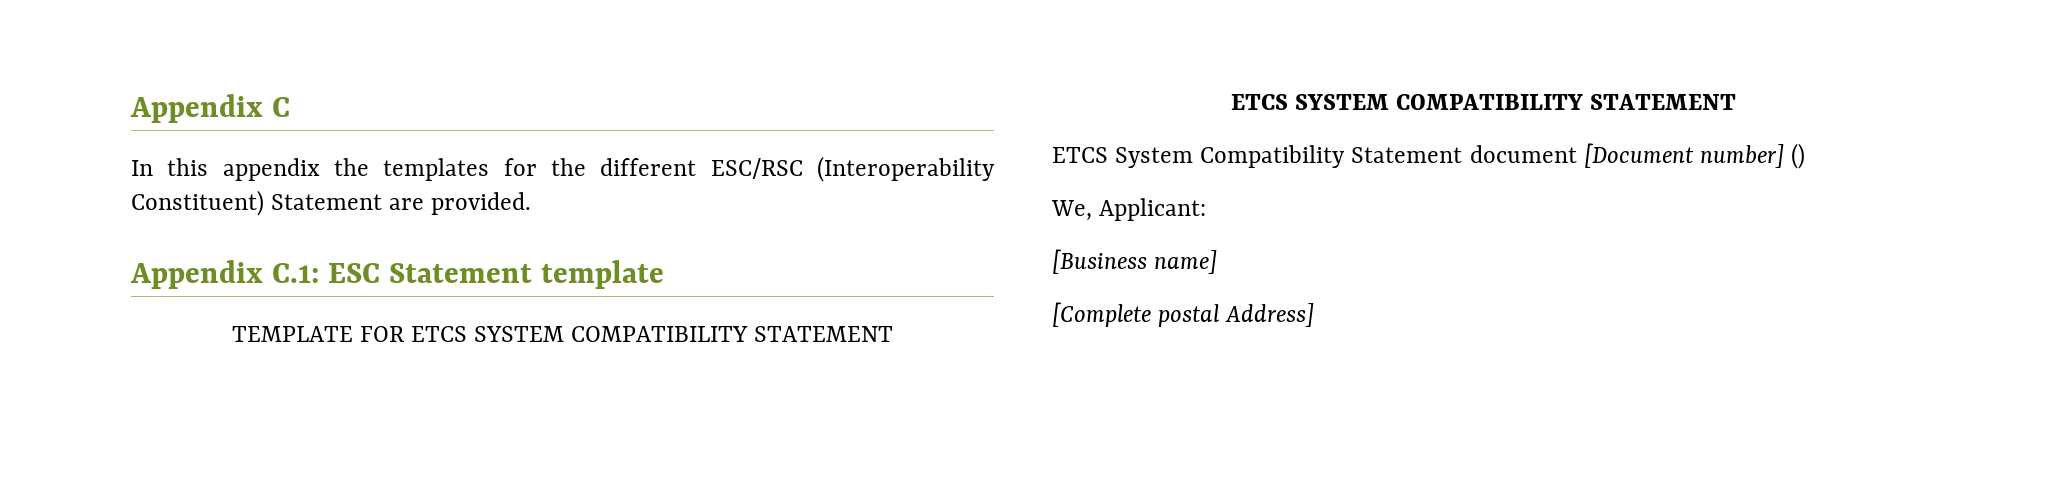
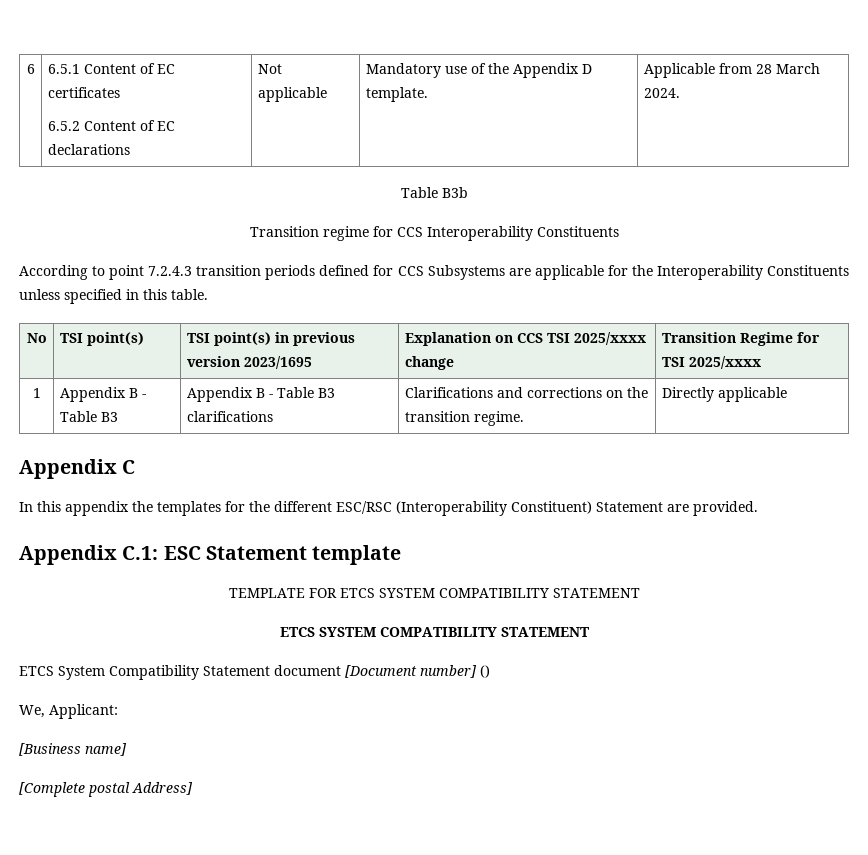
(130, 108) none -> [26,64,35,74] [47,63,175,74] [47,87,120,98] [47,120,175,131] [47,144,130,155] [257,64,282,74] [257,87,327,102] [365,63,592,78] [365,87,428,102] [643,63,820,78] [643,88,680,98] [400,187,468,198] [249,226,619,241] [19,265,850,280] [19,289,208,304] [26,333,47,343] [59,332,144,346] [186,332,355,346] [186,356,312,369] [404,332,646,346] [404,356,454,370] [661,332,820,346] [661,356,761,369] [32,388,41,398] [59,387,146,402] [59,411,118,422] [186,387,335,402] [186,411,273,422] [404,387,648,398] [404,411,524,426] [661,387,787,402] 6 | 6.5.1 Content of EC certificates // 6.5.2 Content of EC declarations | Not applicable | Mandatory use of the Appendix D template. | Applicable from 28 March 2024. // Table B3b // Transition regime for CCS Interoperability Constituents // According to point 7.2.4.3 transition periods defined for CCS Subsystems are applicable for the Interoperability Constituents unless specified in this table. // No | TSI point(s) | TSI point(s) in previous version 2023/1695 | Explanation on CCS TSI 2025/xxxx change | Transition Regime for TSI 2025/xxxx // 1 | Appendix B - Table B3 | Appendix B - Table B3 clarifications | Clarifications and corrections on the transition regime. | Directly applicable //

